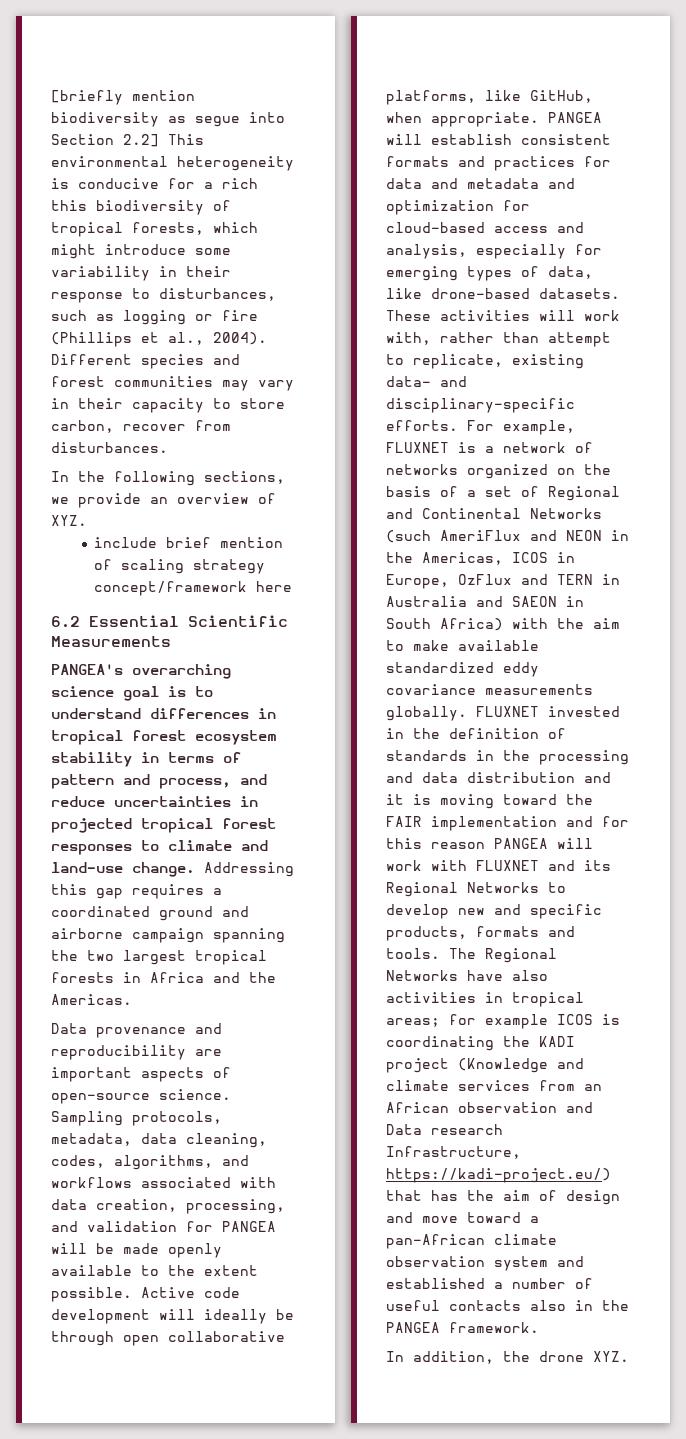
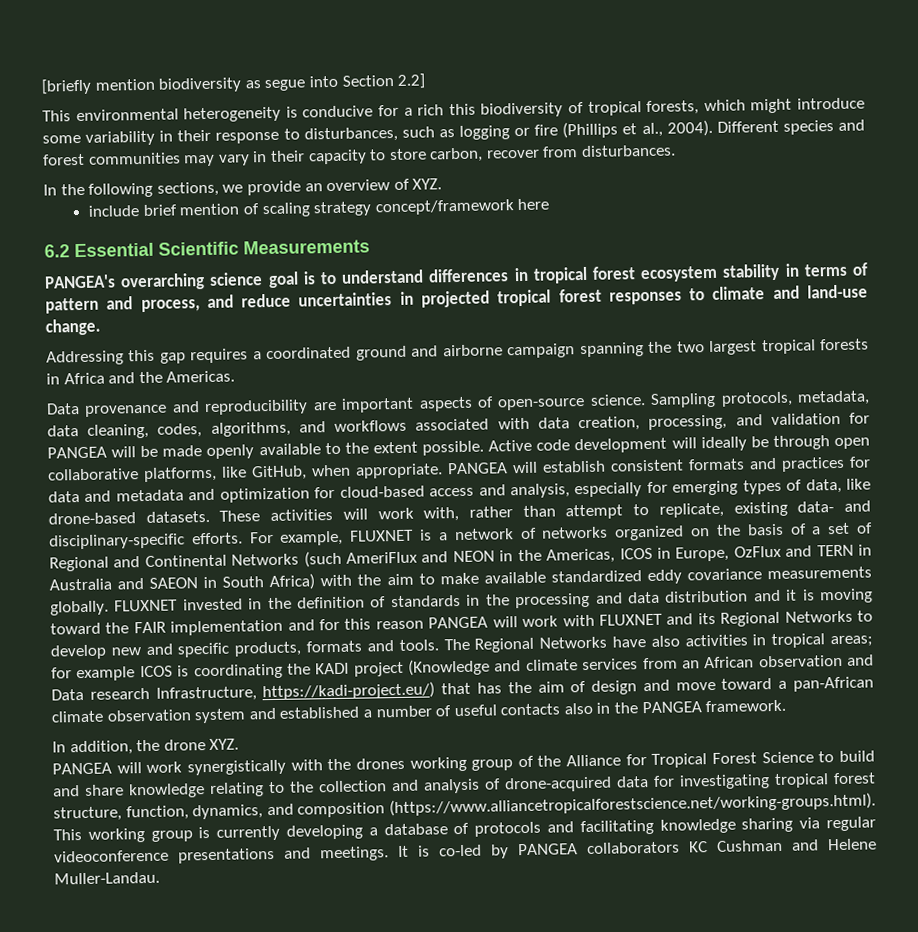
(159, 140) none -> (427, 81) //
(195, 869) none -> (101, 327) //
(629, 1356) none -> [52,750,875,776] [53,772,876,799] [53,792,877,822] [53,816,876,843] [54,838,877,864] [54,871,160,885] // PANGEA will work synergistically with the drones working group of the Alliance for Tropical Forest Science to build and share knowledge relating to the collection and analysis of drone-acquired data for investigating tropical forest structure, function, dynamics, and composition (https://www.alliancetropicalforestscience.net/working-groups.html). This working group is currently developing a database of protocols and facilitating knowledge sharing via regular videoconference presentations and meetings. It is co-led by PANGEA collaborators KC Cushman and Helene Muller-Landau.

